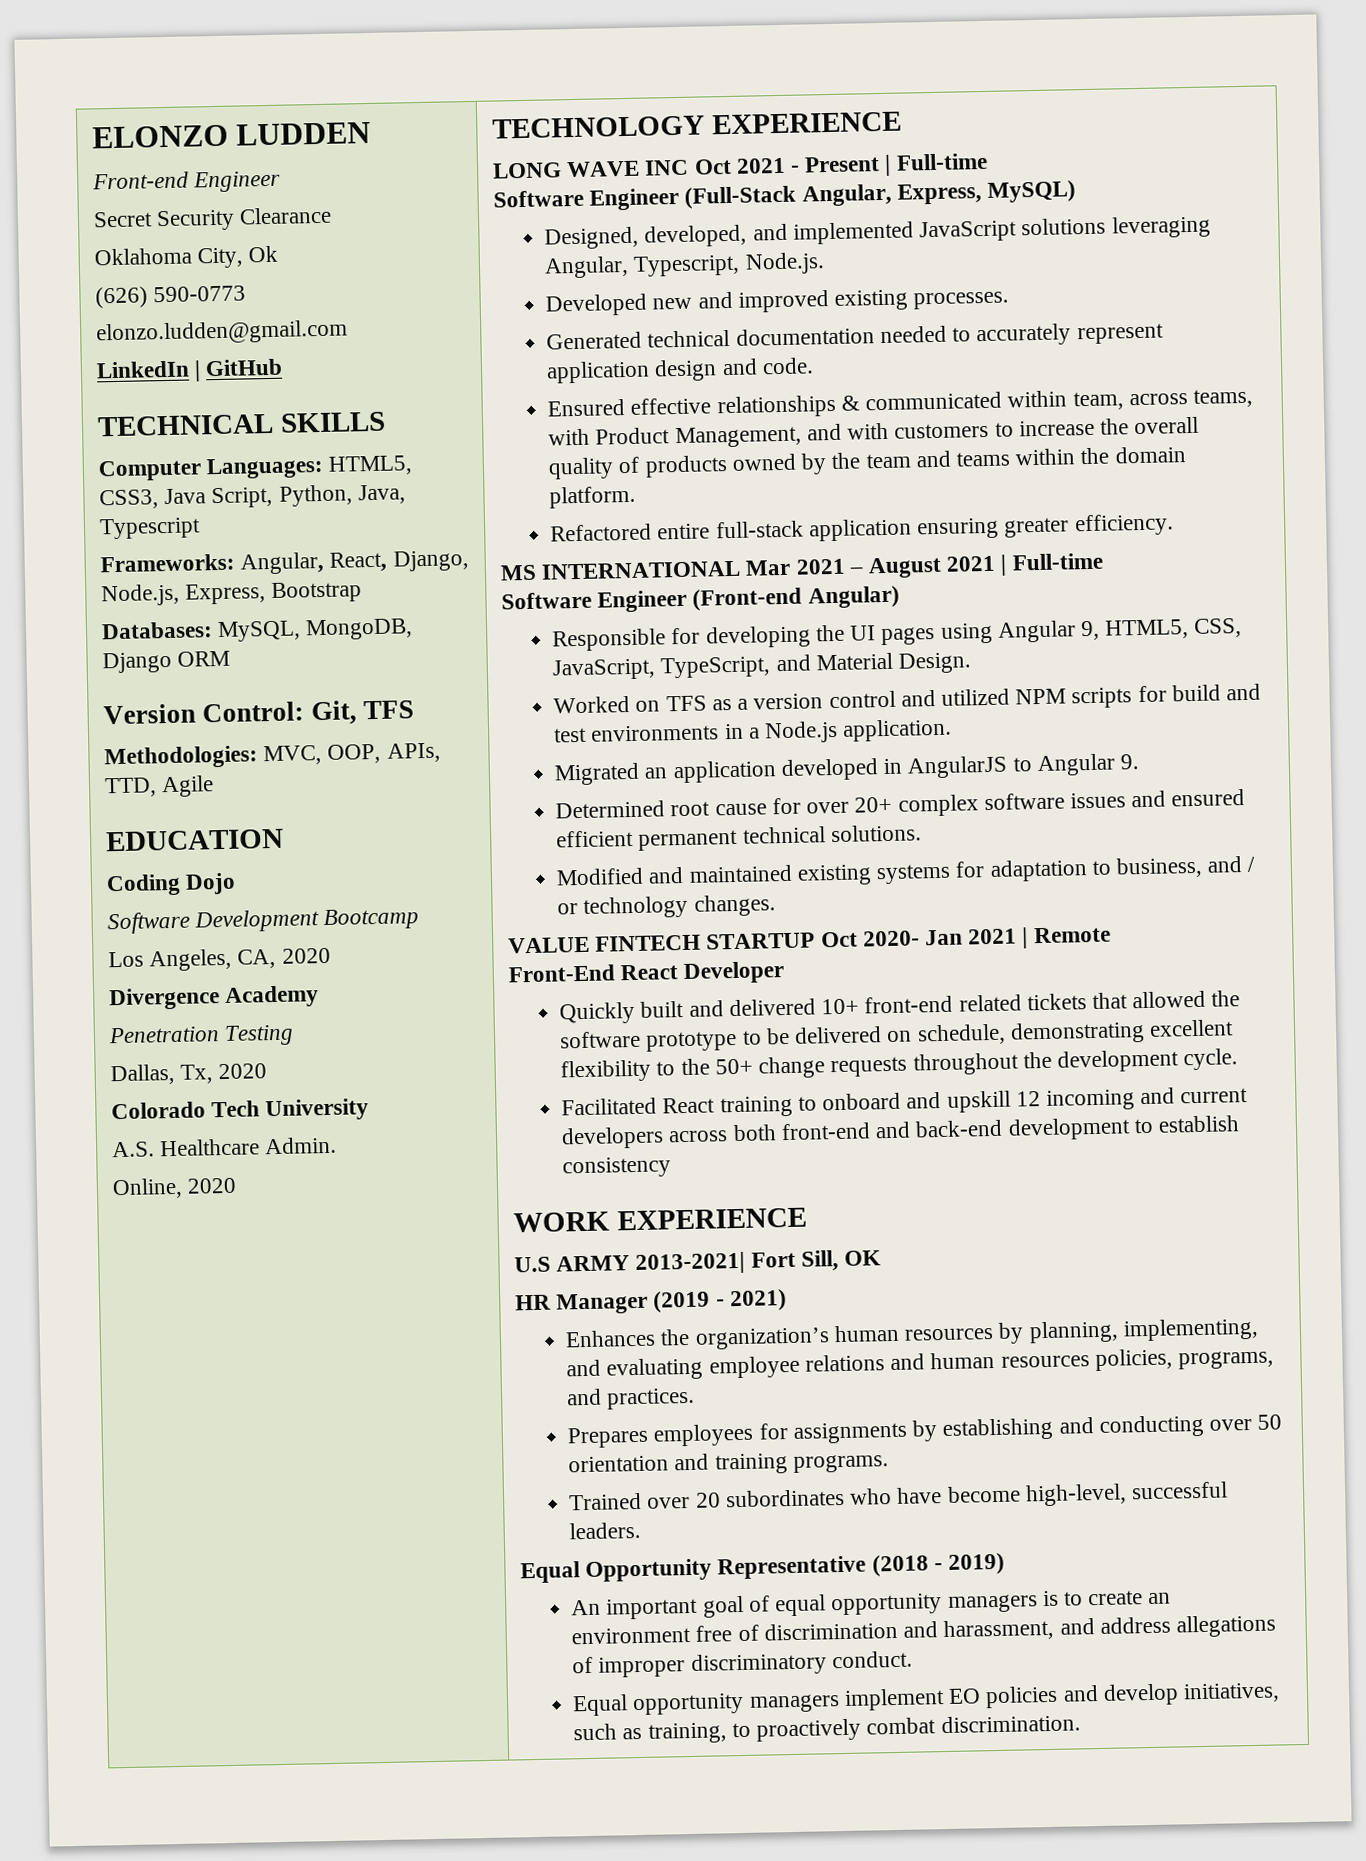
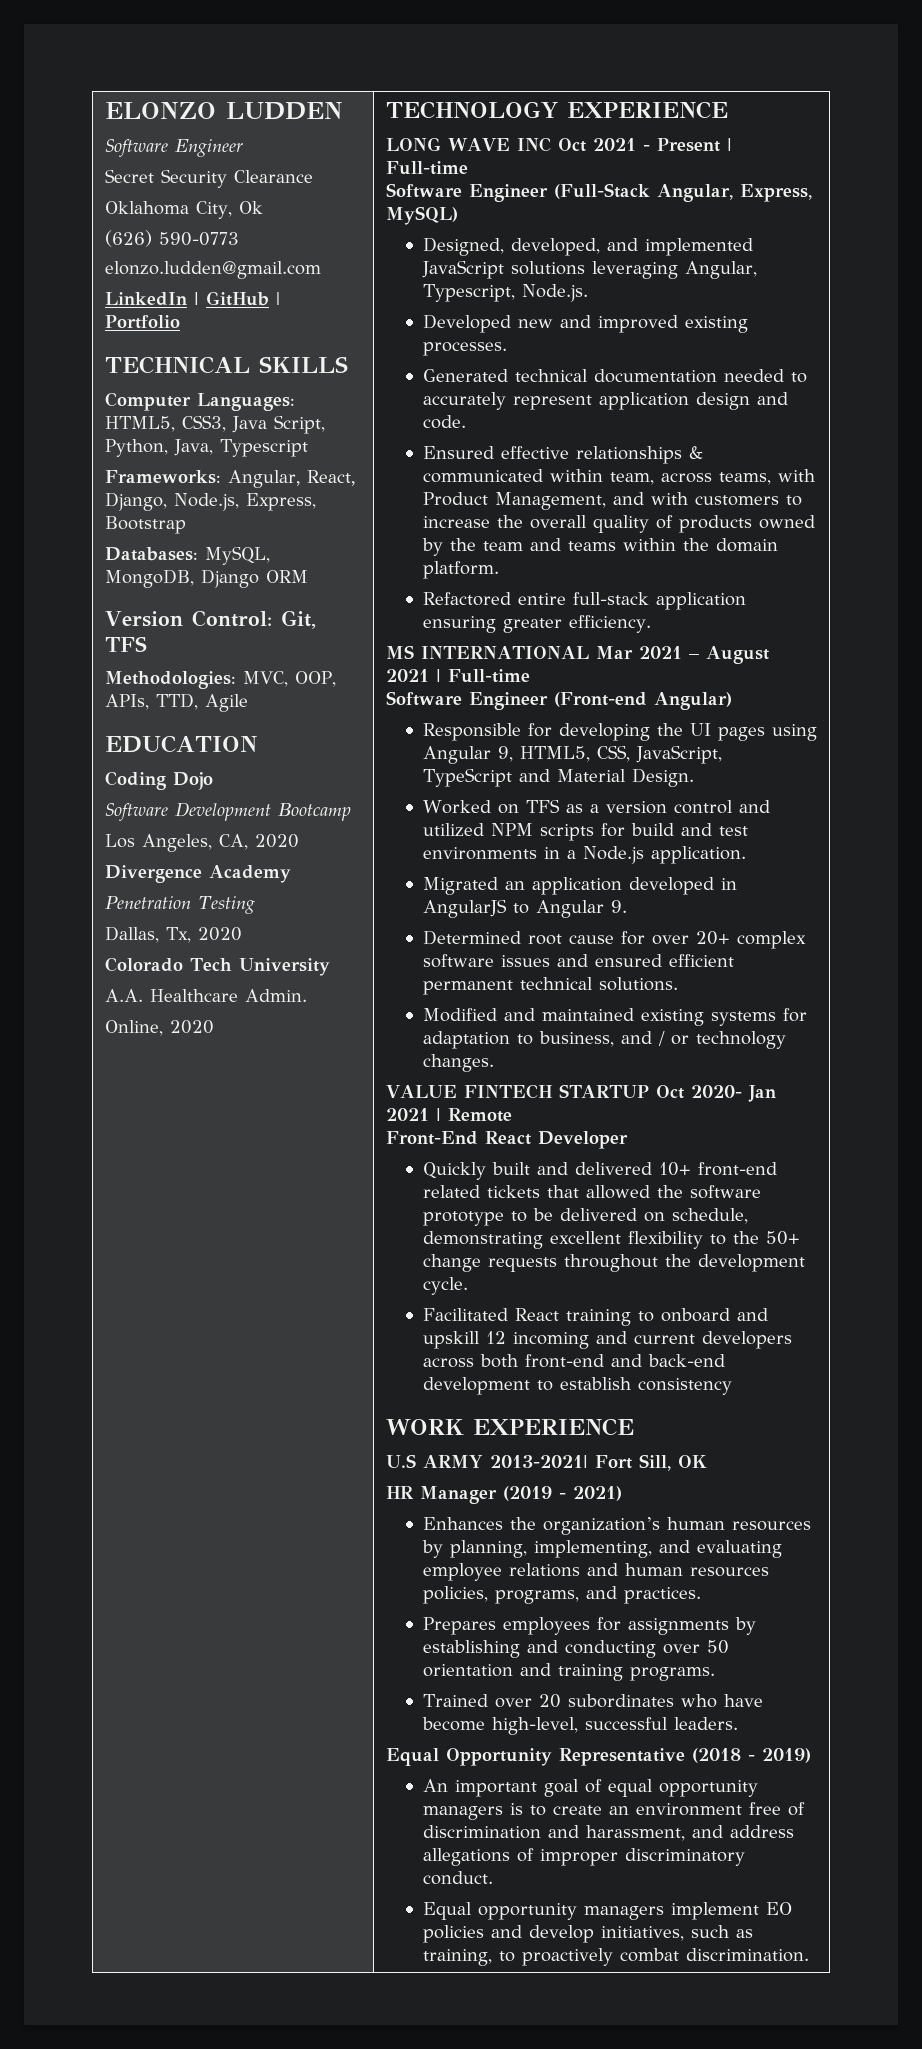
[91,171,189,190] Front-end -> [104,139,168,157] Software
(284, 367) none -> [275,292,280,305] [104,315,180,329] | Portfolio
[111,1141,155,1158] A.S. -> [104,989,143,1002] A.A.
[660,656,772,679] TypeScript, -> [422,768,512,787] TypeScript

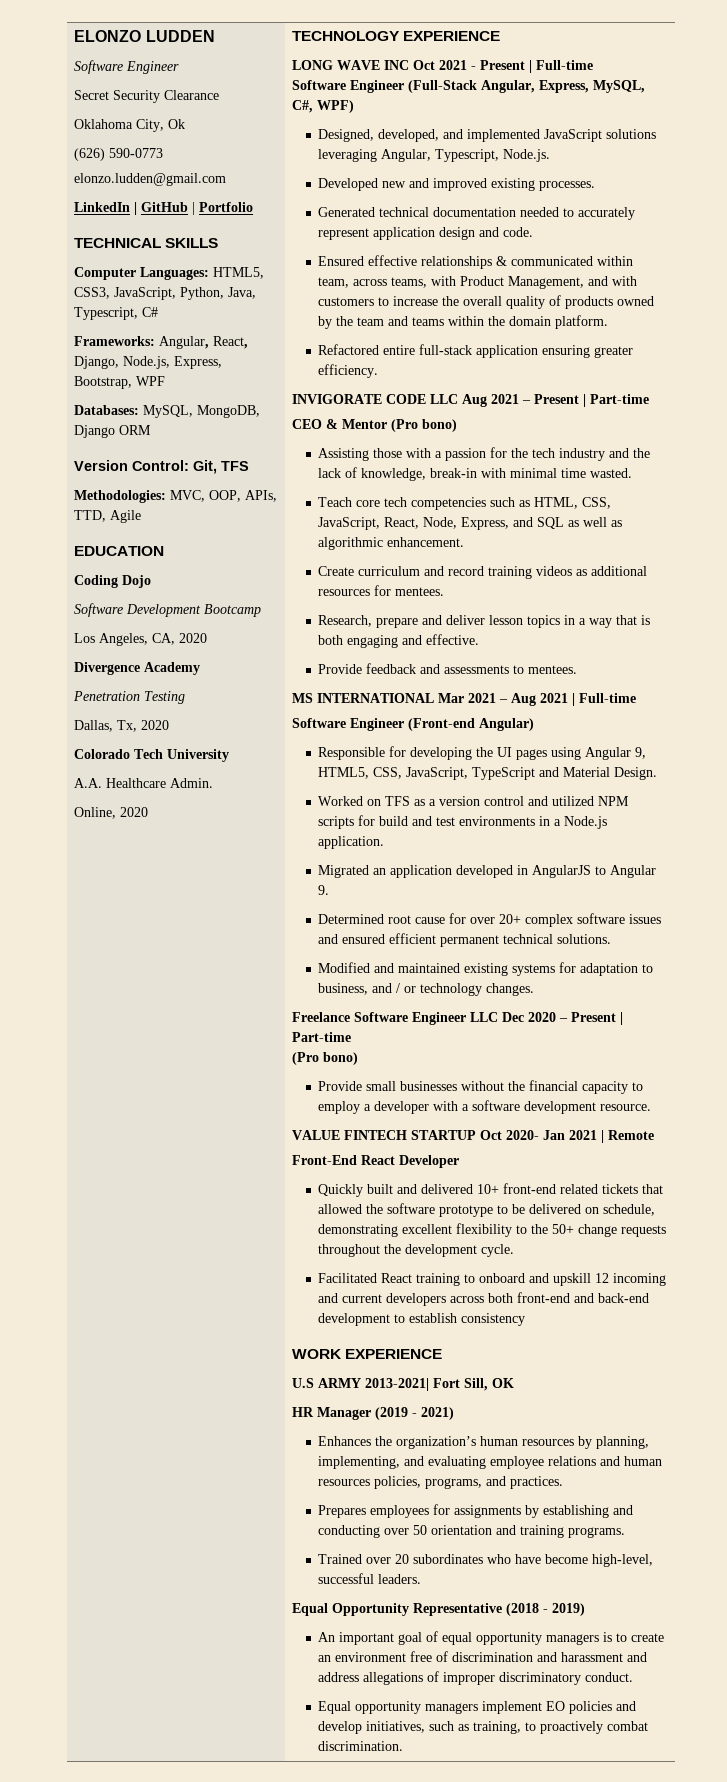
[231,415,325,434] [104,439,308,457] Java Script, Python, Java, Typescript -> [114,287,257,300] [74,307,159,320] JavaScript, Python, Java, Typescript, C#
[104,516,186,534] Bootstrap -> [74,376,166,389] Bootstrap, WPF
[385,206,458,225] MySQL) -> [593,80,646,93] [292,100,355,113] MySQL, C#, WPF)
(651, 624) none -> [292,394,650,407] [292,419,458,432] [318,447,651,461] [318,467,633,481] [318,497,612,510] [318,517,623,530] [318,537,465,550] [318,566,648,579] [318,585,445,596] [318,615,651,628] [318,634,480,648] [318,663,578,674] // INVIGORATE CODE LLC Aug 2021 – Present | Part-time // CEO & Mentor (Pro bono) // Assisting those with a passion for the tech industry and the lack of knowledge, break-in with minimal time wasted. // Teach core tech competencies such as HTML, CSS, JavaScript, React, Node, Express, and SQL as well as algorithmic enhancement. // Create curriculum and record training videos as additional resources for mentees. // Research, prepare and deliver lesson topics in a way that is both engaging and effective. // Provide feedback and assessments to mentees.
[705,646,769,664] August -> [511,693,537,706] Aug
(494, 1063) none -> [292,1012,624,1025] [292,1032,352,1042] [292,1052,359,1065] [318,1080,644,1094] [318,1100,652,1114] // Freelance Software Engineer LLC Dec 2020 – Present | Part-time // (Pro bono) // Provide small businesses without the financial capacity to employ a developer with a software development resource.
[585,1825,685,1841] harassment, -> [561,1652,624,1662] harassment

